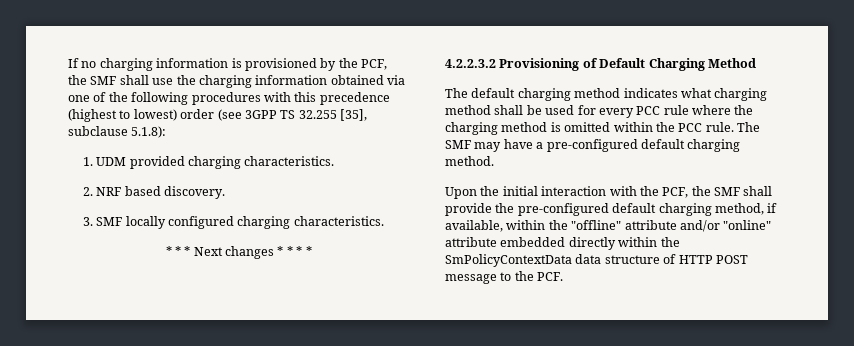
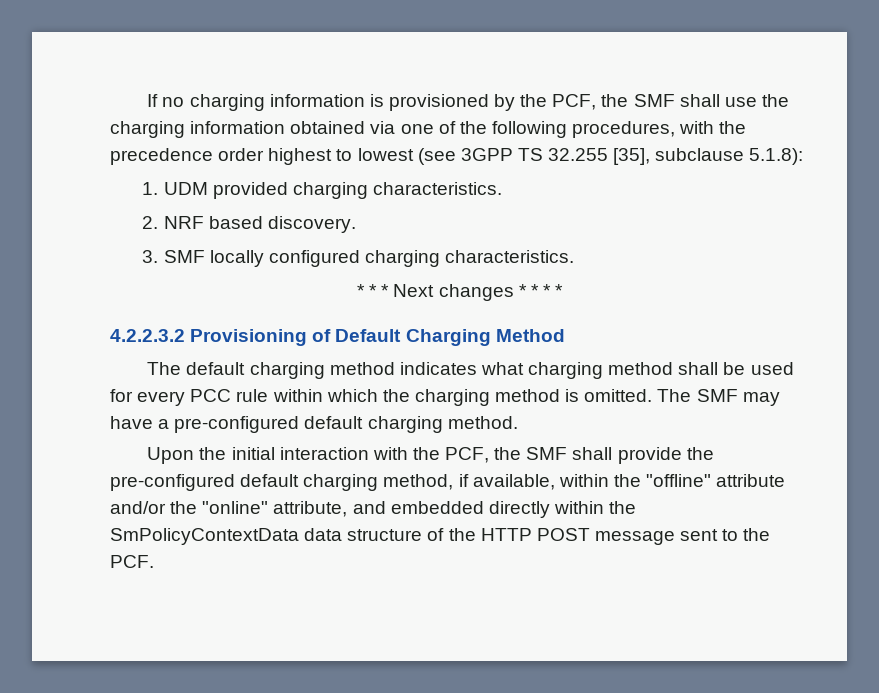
[191,92,390,105] [68,109,215,122] procedures with this precedence (highest to lowest) order -> [572,121,747,138] [110,148,414,165] procedures, with the precedence order highest to lowest
[692,105,731,115] where -> [272,389,378,402] within which
[564,122,734,132] omitted within the PCC rule. -> [584,389,653,402] omitted.
[723,220,772,230] [445,237,497,247] "online" attribute -> [170,501,386,517] the "online" attribute, and
(677, 259) none -> [448,528,476,541] the
(497, 279) none -> [680,529,719,541] sent

